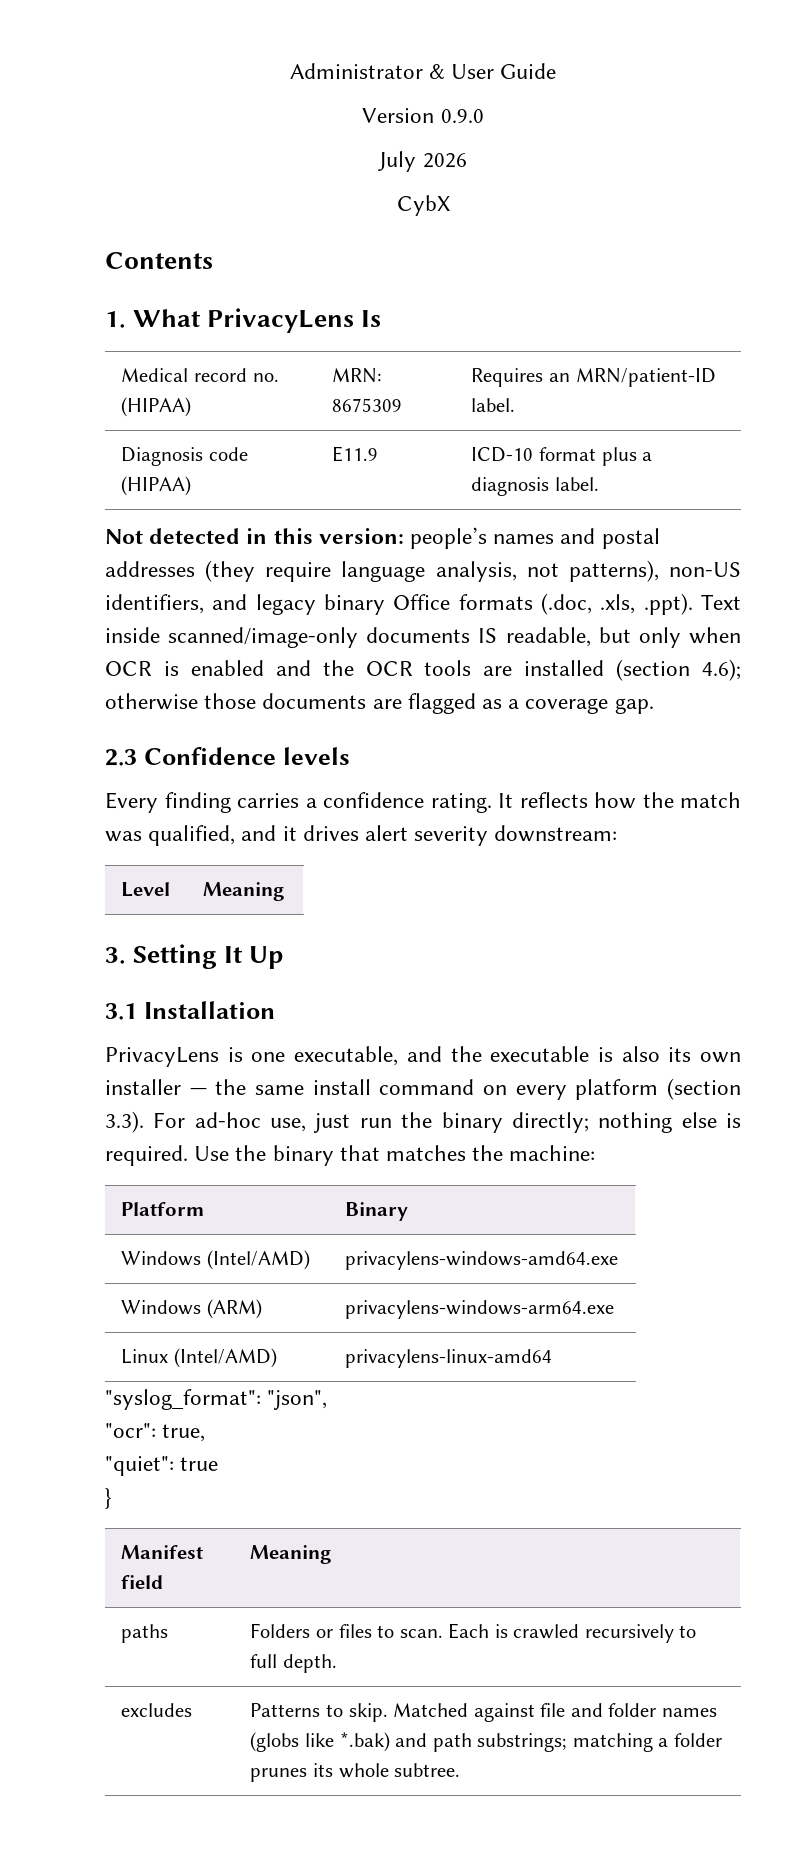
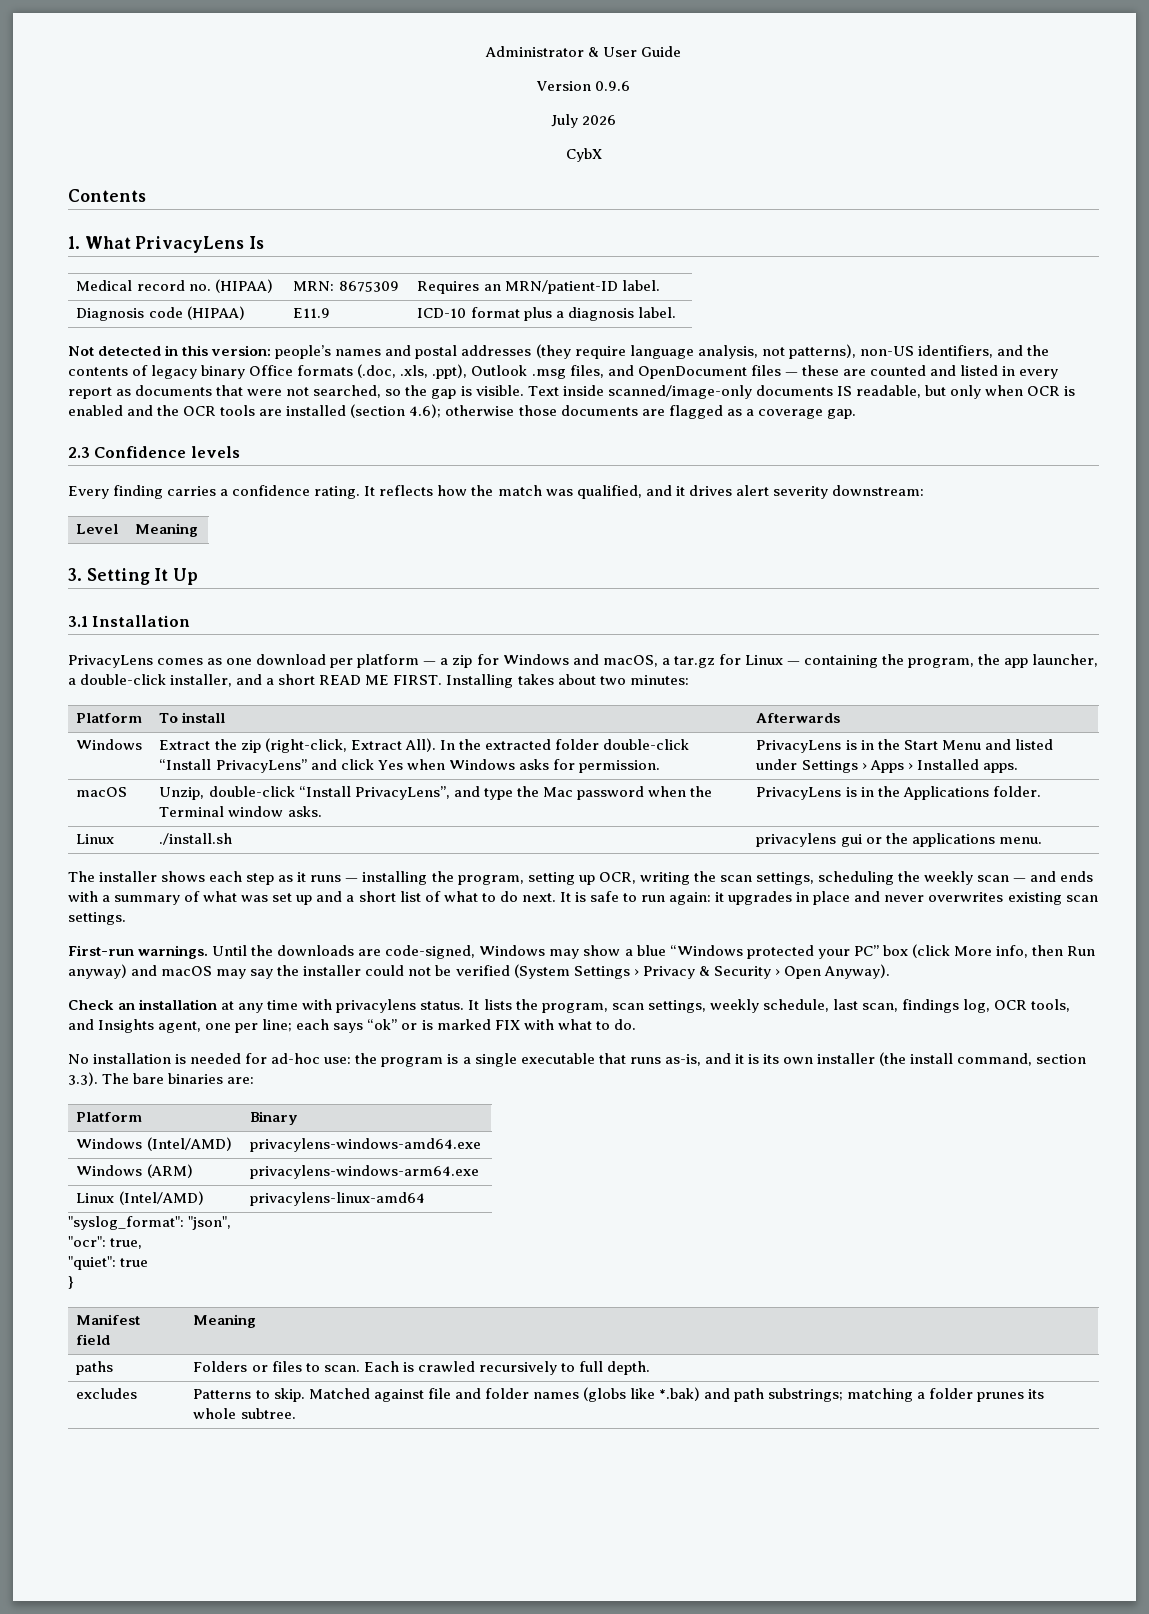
[440,109,484,123] 0.9.0 -> [595,81,631,91] 0.9.6
(248, 602) none -> [1026,345,1049,356] [68,365,149,376] the contents of
[643,593,693,615] .ppt). -> [432,364,1059,379] [68,385,524,399] .ppt), Outlook .msg files, and OpenDocument files — these are counted and listed in every report as documents that were not searched, so the gap is visible.
[227,1046,741,1066] [105,1078,741,1100] [105,1111,741,1133] [105,1145,596,1166] is one executable, and the executable is also its own installer — the same install command on every platform (section 3.3). For ad-hoc use, just run the binary directly; nothing else is required. Use the binary that matches the machine: -> [157,654,1099,668] [68,674,689,688] [76,713,143,723] [159,712,226,723] [756,713,841,723] [76,739,143,750] [159,738,689,753] [159,759,660,773] [756,739,1053,753] [756,759,1018,773] [76,787,128,797] [159,786,712,800] [159,806,322,817] [756,786,1041,800] [76,834,115,844] [159,833,233,845] [756,833,1042,847] [68,871,1094,885] [68,891,1098,905] [68,912,126,925] [68,944,1096,959] [68,964,890,979] [68,999,1071,1013] [68,1019,636,1033] [68,1052,1087,1067] [68,1072,255,1086] comes as one download per platform — a zip for Windows and macOS, a tar.gz for Linux — containing the program, the app launcher, a double-click installer, and a short READ ME FIRST. Installing takes about two minutes: // Platform | To install | Afterwards // Windows | Extract the zip (right-click, Extract All). In the extracted folder double-click “Install PrivacyLens” and click Yes when Windows asks for permission. | PrivacyLens is in the Start Menu and listed under Settings › Apps › Installed apps. // macOS | Unzip, double-click “Install PrivacyLens”, and type the Mac password when the Terminal window asks. | PrivacyLens is in the Applications folder. // Linux | ./install.sh | privacylens gui or the applications menu. // The installer shows each step as it runs — installing the program, setting up OCR, writing the scan settings, scheduling the weekly scan — and ends with a summary of what was set up and a short list of what to do next. It is safe to run again: it upgrades in place and never overwrites existing scan settings. // First-run warnings. Until the downloads are code-signed, Windows may show a blue “Windows protected your PC” box (click More info, then Run anyway) and macOS may say the installer could not be verified (System Settings › Privacy & Security › Open Anyway). // Check an installation at any time with privacylens status. It lists the program, scan settings, weekly schedule, last scan, findings log, OCR tools, and Insights agent, one per line; each says “ok” or is marked FIX with what to do. // No installation is needed for ad-hoc use: the program is a single executable that runs as-is, and it is its own installer (the install command, section 3.3). The bare binaries are:

